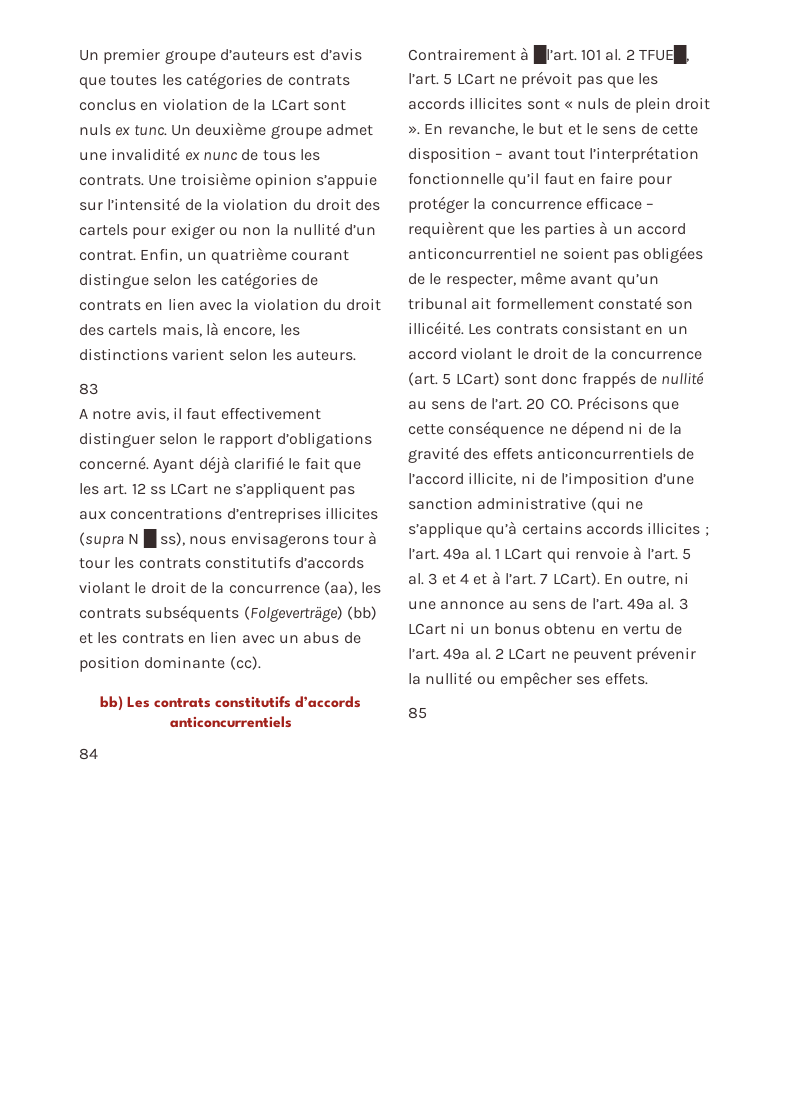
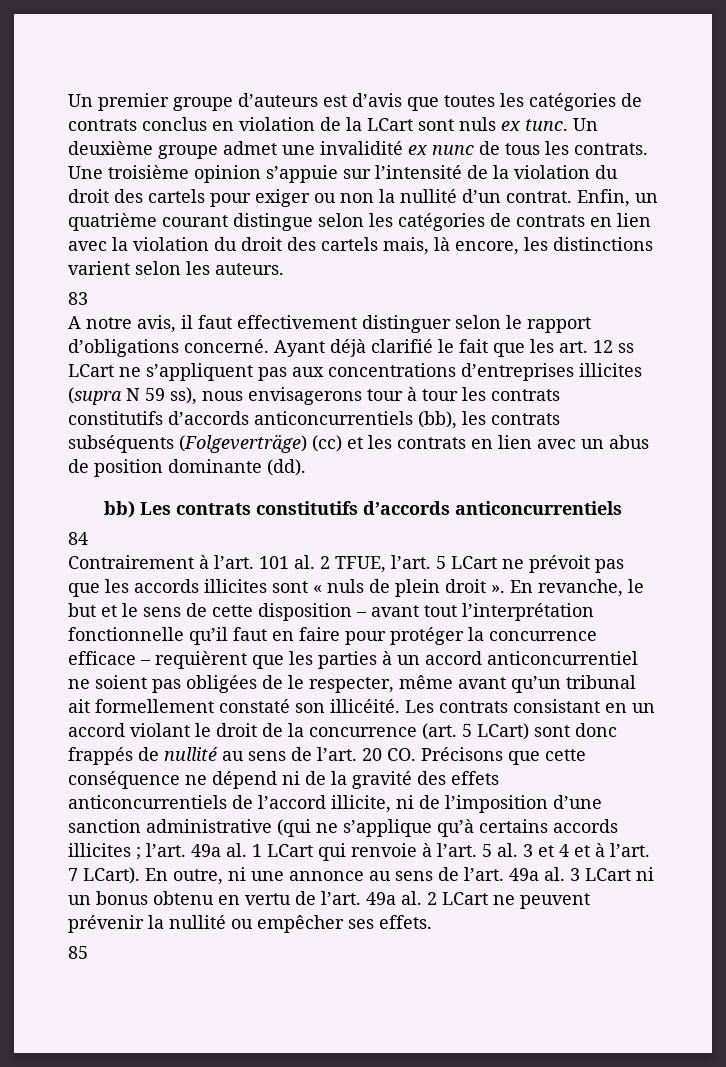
[142,528,157,548] █ -> [145,388,165,401] 59
[79,581,357,595] violant le droit de la concurrence (aa), -> [254,411,457,429] anticoncurrentiels (bb),
[346,606,377,620] (bb) -> [312,435,342,452] (cc)
[229,656,261,670] (cc). -> [267,459,306,476] (dd).
[532,44,577,64] █l’art. -> [214,555,254,569] l’art.
[638,44,689,64] TFUE█, -> [335,556,386,573] TFUE,

